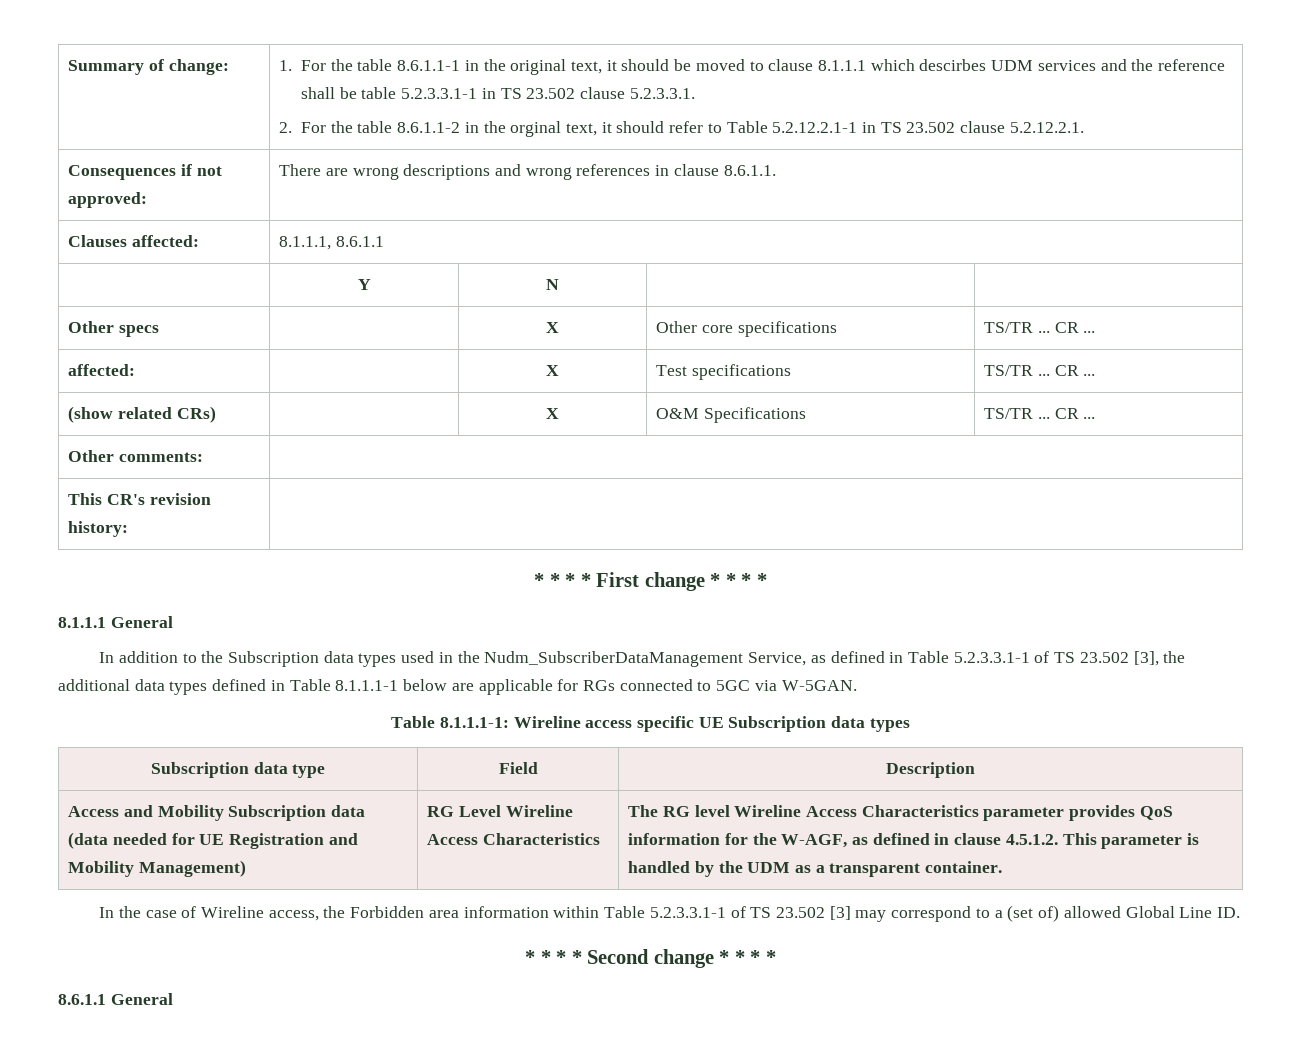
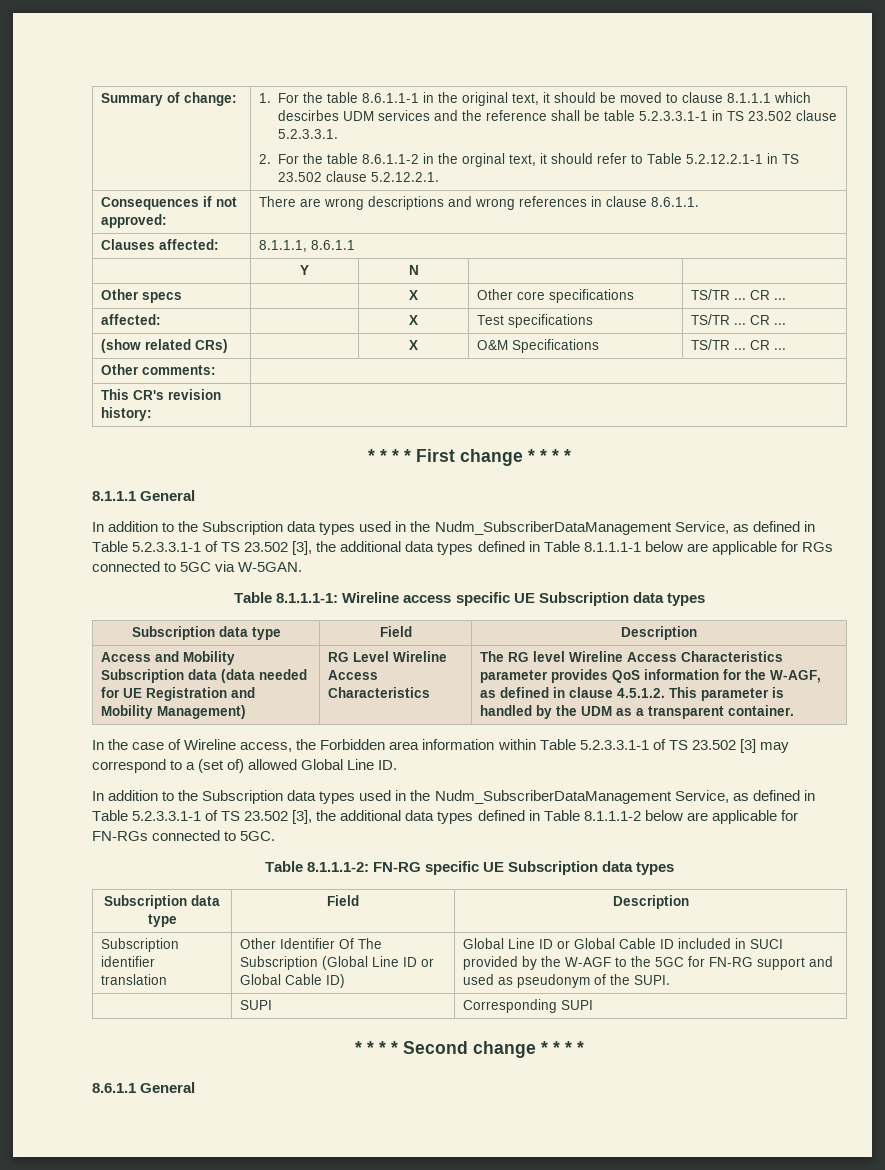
(1240, 912) none -> [92,790,815,804] [92,810,798,824] [92,830,276,841] [264,861,675,875] [104,895,220,909] [147,914,177,927] [327,895,359,906] [612,895,689,909] [101,938,180,952] [101,956,156,967] [101,974,168,985] [240,938,383,949] [240,956,435,970] [240,974,346,988] [463,938,784,949] [463,956,834,970] [463,974,671,988] [240,1000,273,1010] [463,999,594,1013] // In addition to the Subscription data types used in the Nudm_SubscriberDataManagement Service, as defined in Table 5.2.3.3.1-1 of TS 23.502 [3], the additional data types defined in Table 8.1.1.1-2 below are applicable for FN-RGs connected to 5GC. // Table 8.1.1.1-2: FN-RG specific UE Subscription data types // Subscription data type | Field | Description // Subscription identifier translation | Other Identifier Of The Subscription (Global Line ID or Global Cable ID) | Global Line ID or Global Cable ID included in SUCI provided by the W-AGF to the 5GC for FN-RG support and used as pseudonym of the SUPI. // | SUPI | Corresponding SUPI

